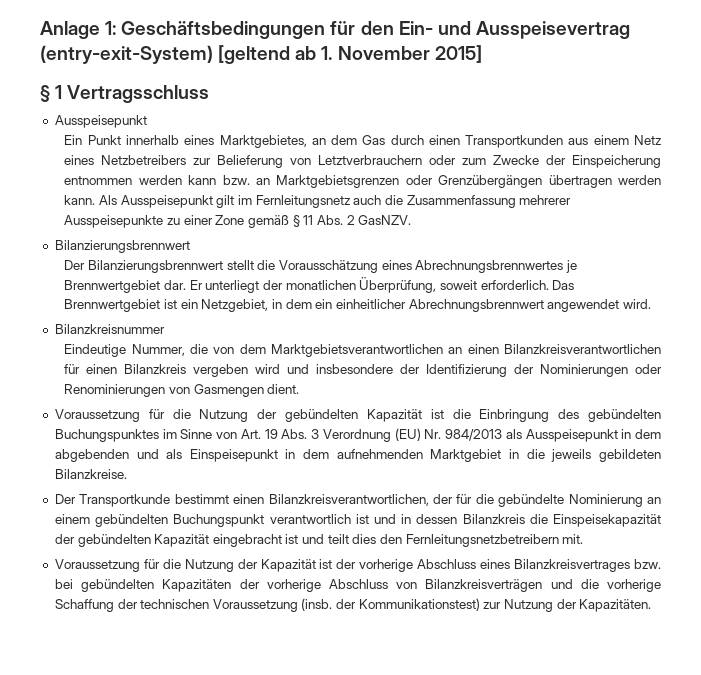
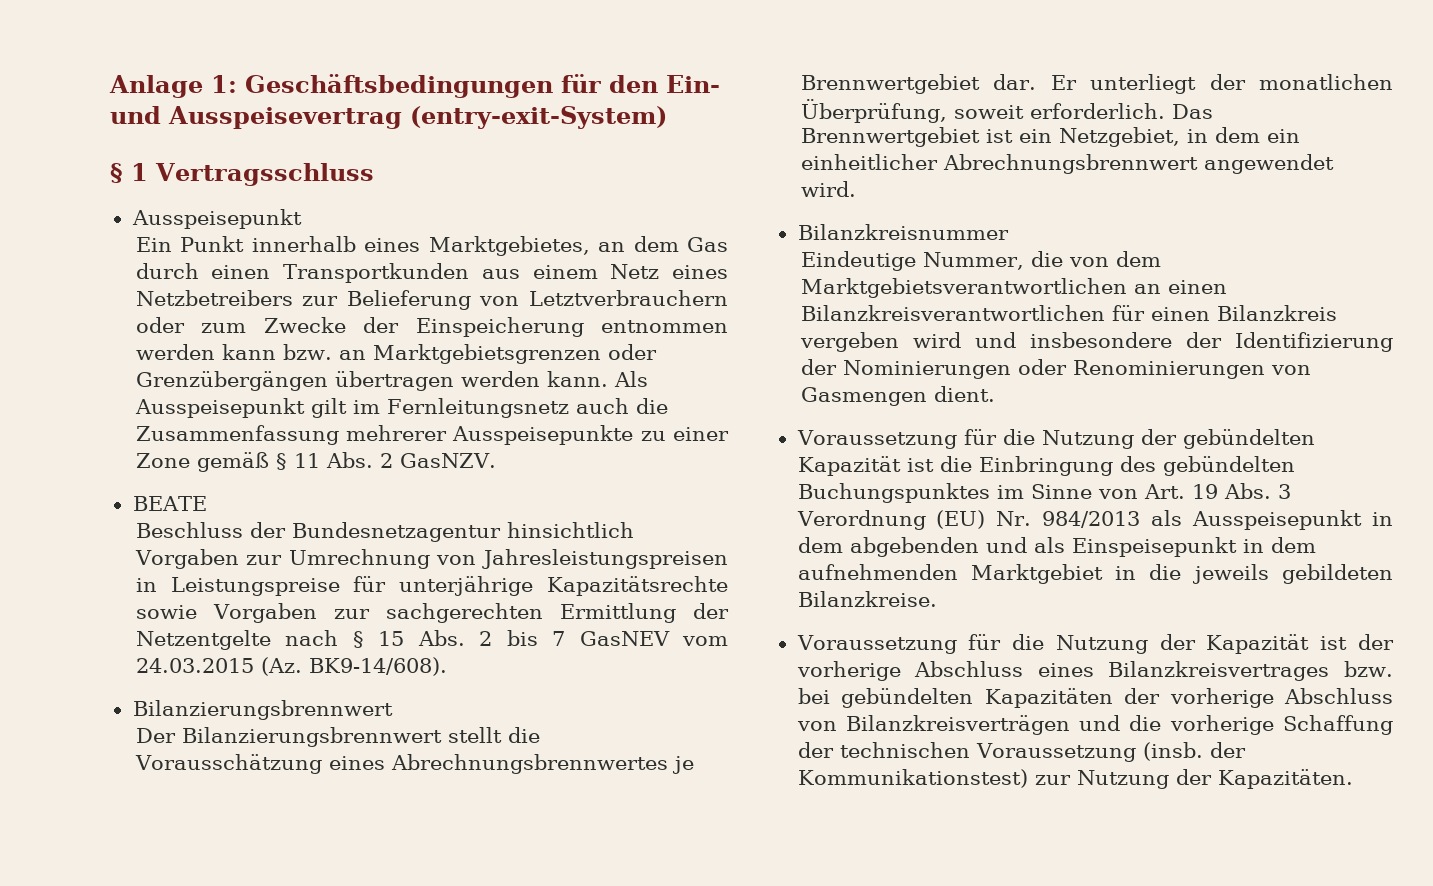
[218,45,482,64] [geltend ab 1. November 2015] -> (667, 117) none
(412, 220) none -> [132,496,207,511] [135,522,634,542] [134,549,728,569] [135,576,728,596] [135,603,729,623] [135,630,729,650] [135,657,447,676] // BEATE // Beschluss der Bundesnetzagentur hinsichtlich Vorgaben zur Umrechnung von Jahresleistungspreisen in Leistungspreise für unterjährige Kapazitätsrechte sowie Vorgaben zur sachgerechten Ermittlung der Netzentgelte nach § 15 Abs. 2 bis 7 GasNEV vom 24.03.2015 (Az. BK9-14/608).
[54,494,661,507] [54,514,662,527] [54,534,584,547] // Der Transportkunde bestimmt einen Bilanzkreisverantwortlichen, der für die gebündelte Nominierung an einem gebündelten Buchungspunkt verantwortlich ist und in dessen Bilanzkreis die Einspeisekapazität der gebündelten Kapazität eingebracht ist und teilt dies den Fernleitungsnetzbetreibern mit. -> (937, 599) none

